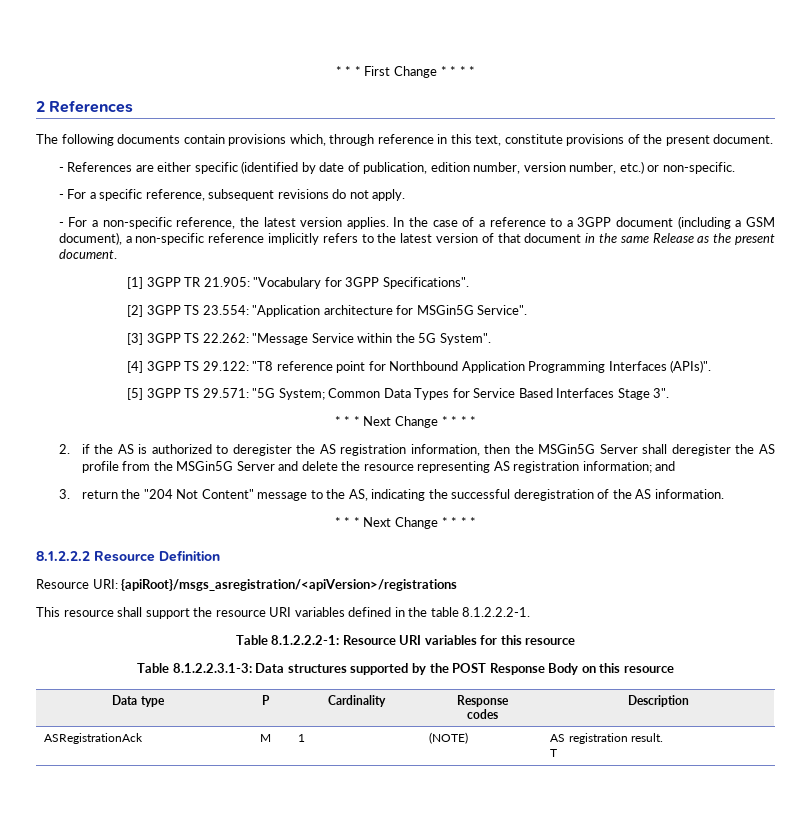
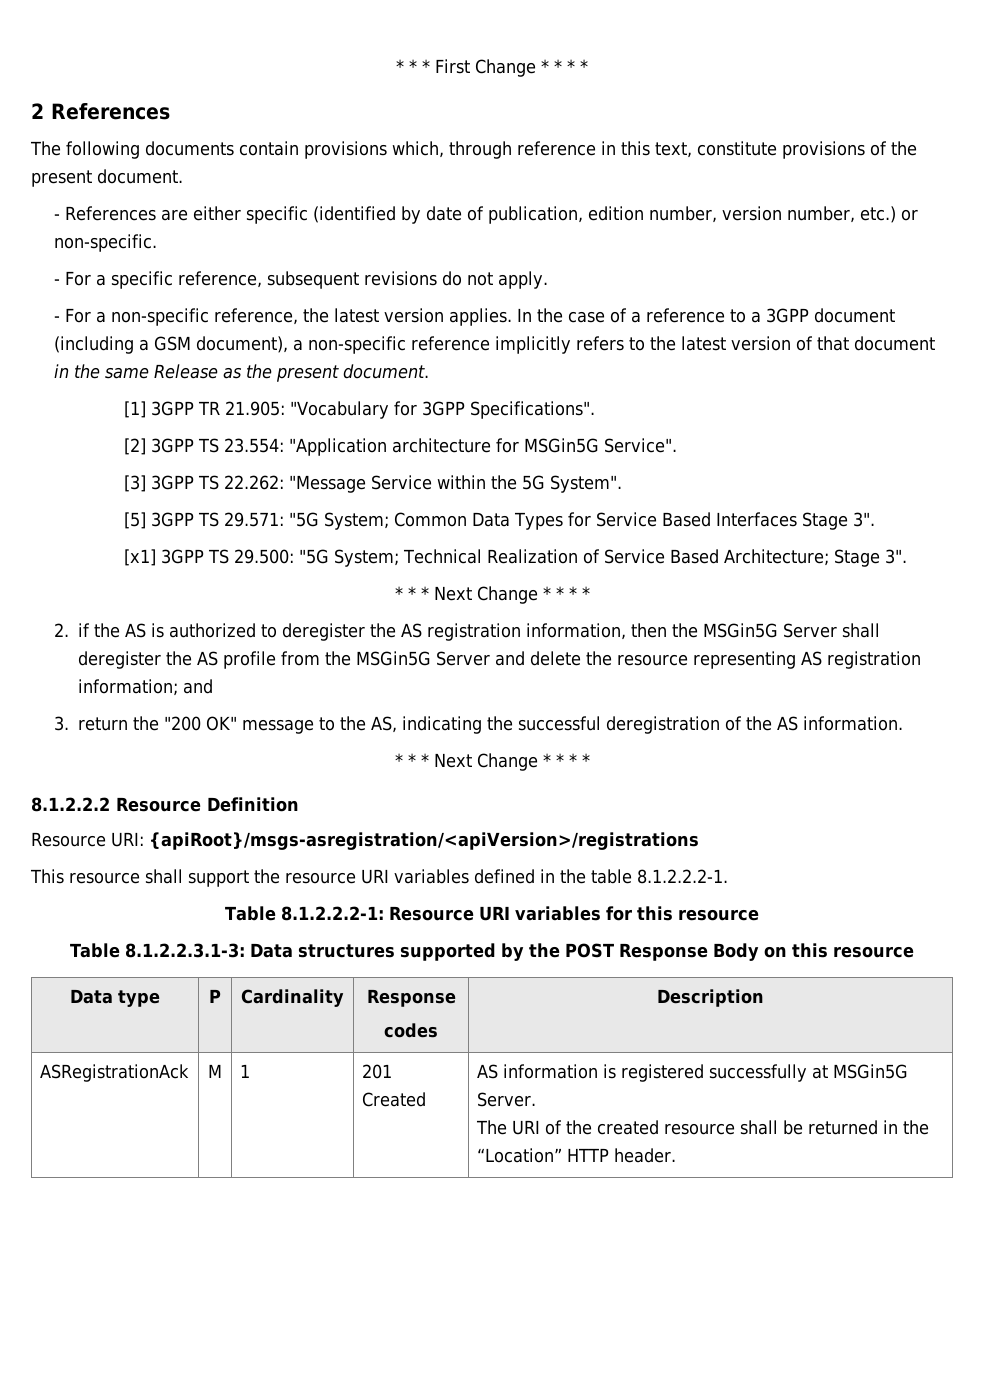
[126,360,712,373] // [4] 3GPP TS 29.122: "T8 reference point for Northbound Application Programming Interfaces (APIs)". -> (622, 484) none
(670, 393) none -> [123,549,907,567] // [x1] 3GPP TS 29.500: "5G System; Technical Realization of Service Based Architecture; Stage 3".
[143,489,254,499] "204 Not Content" -> [164,716,238,731] "200 OK"
[121,579,458,591] {apiRoot}/msgs_asregistration/<apiVersion>/registrations -> [148,832,699,850] {apiRoot}/msgs-asregistration/<apiVersion>/registrations
[429,732,469,744] [550,733,663,744] [550,749,558,757] (NOTE) | AS registration result. // T -> [362,1064,393,1079] [362,1092,427,1107] [477,1064,909,1082] [477,1092,537,1107] [476,1120,930,1135] [477,1148,677,1163] 201 Created | AS information is registered successfully at MSGin5G Server. // The URI of the created resource shall be returned in the “Location” HTTP header.

